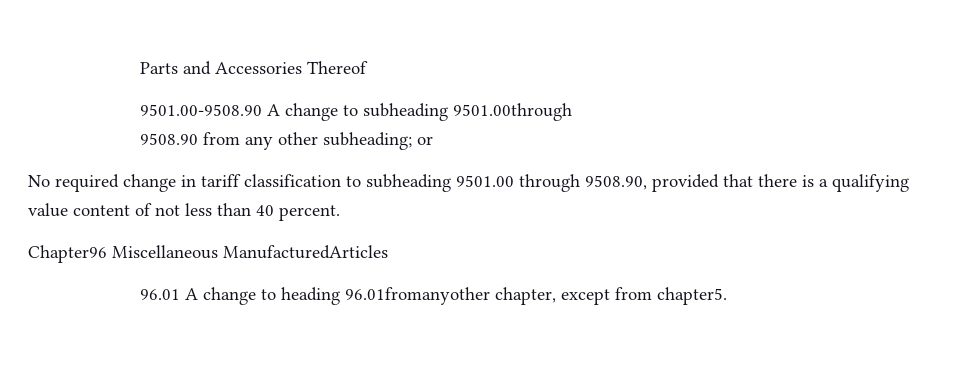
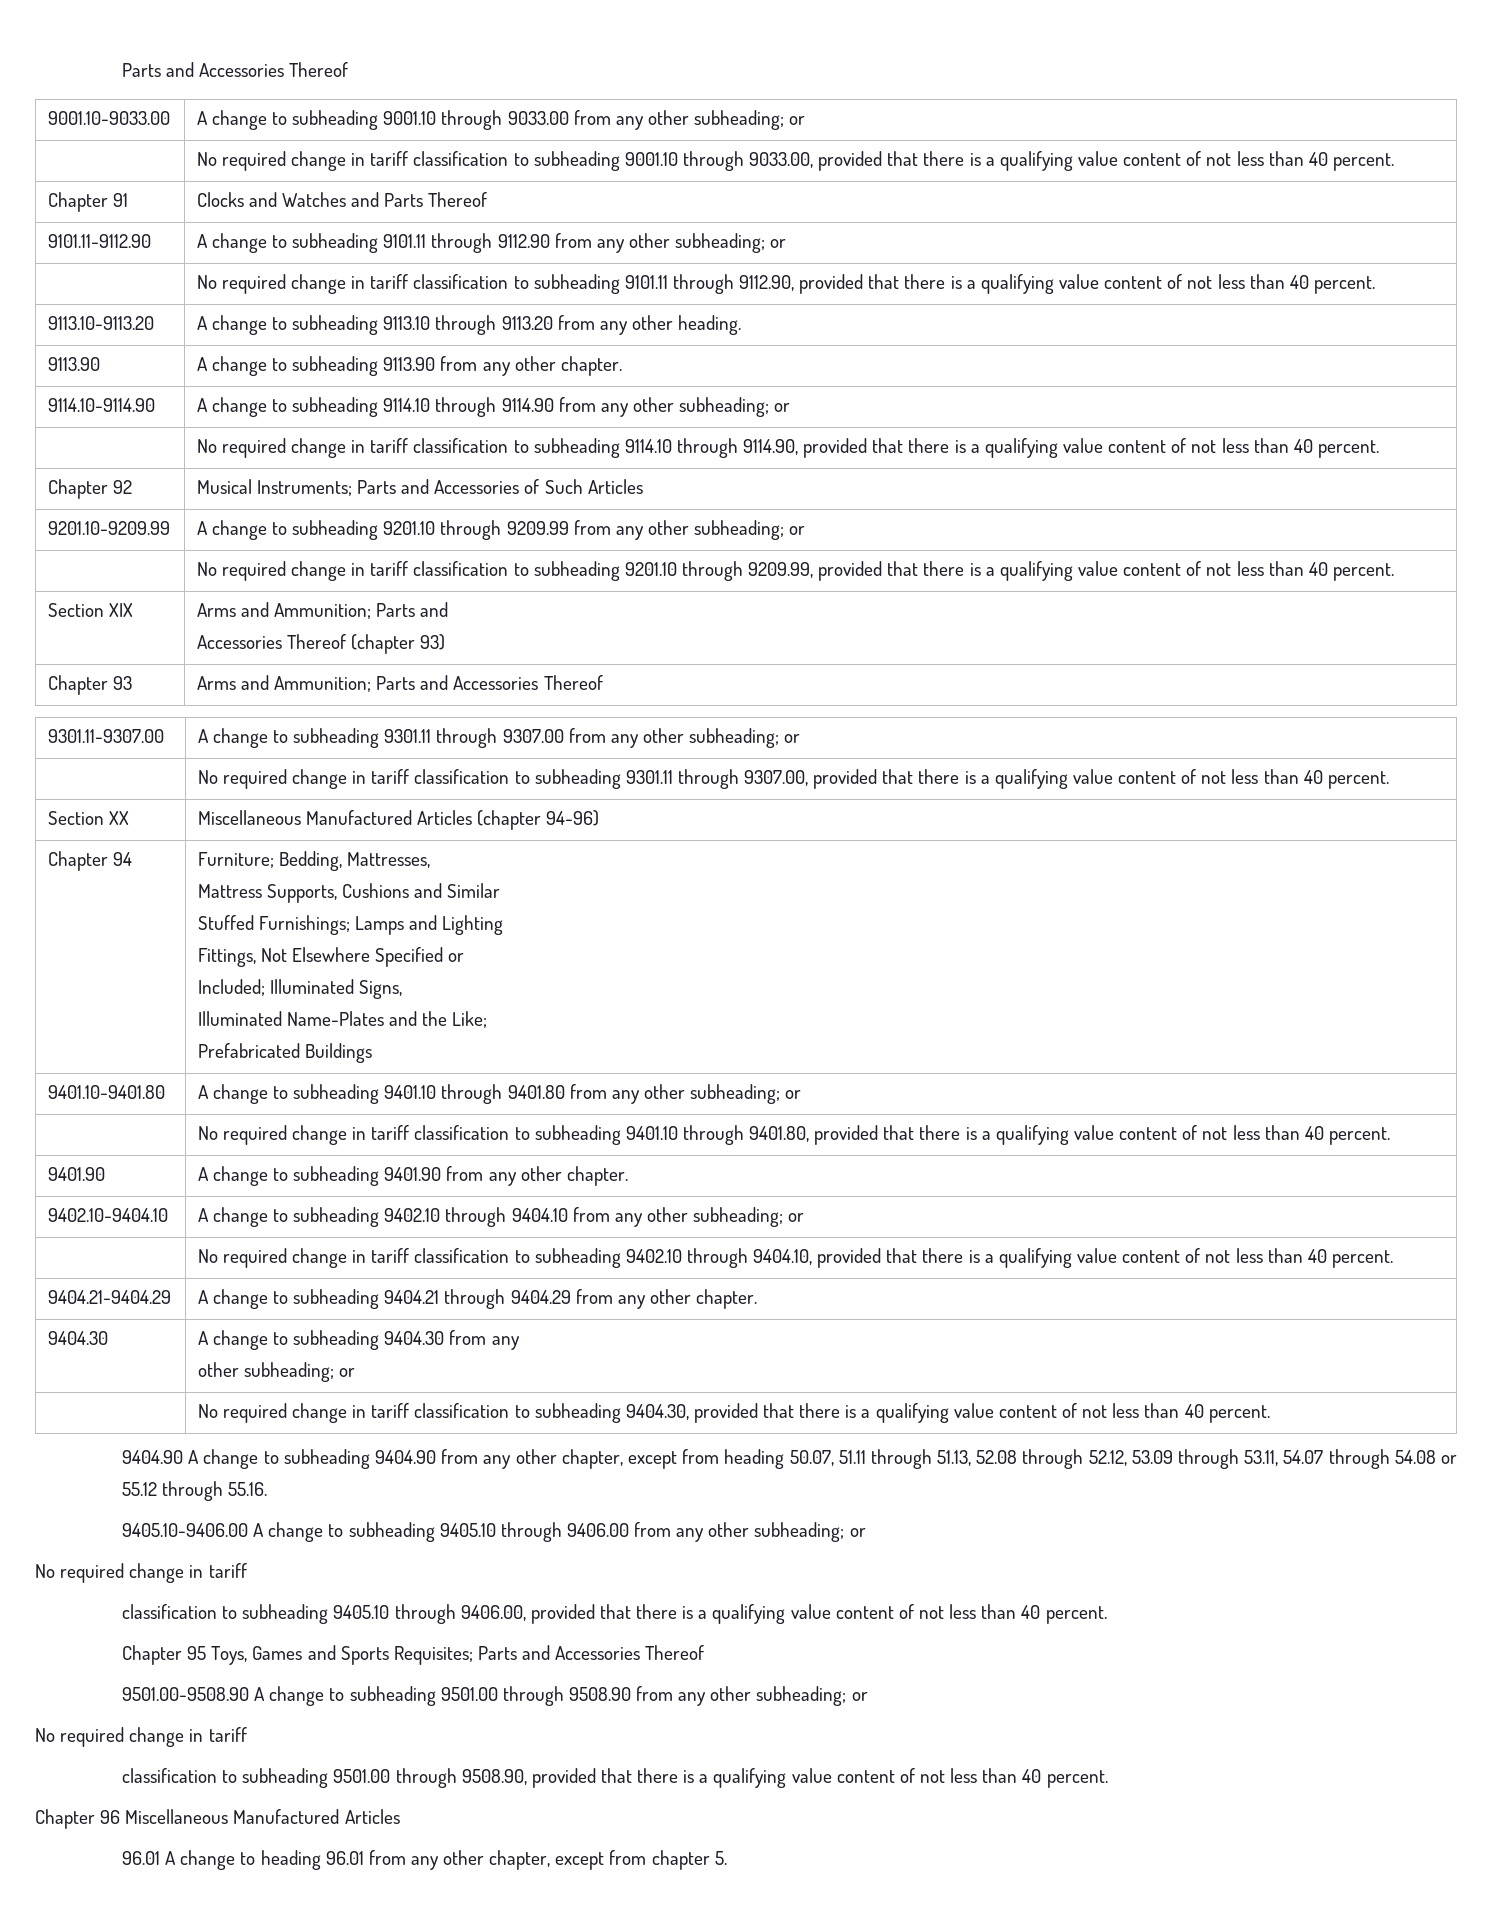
[139,61,368,75] Parts and Accessories Thereof -> [122,62,349,77] [47,111,170,125] [196,110,806,130] [196,151,1394,171] [47,192,128,212] [196,192,488,207] [47,234,151,248] [196,233,787,253] [196,274,1375,294] [47,316,154,330] [196,315,742,335] [47,357,100,371] [196,356,622,376] [47,398,155,412] [196,397,791,417] [196,438,1379,458] [47,479,132,499] [196,479,643,496] [47,521,170,535] [196,520,806,540] [196,561,1394,581] [47,603,133,617] [196,602,449,619] [196,634,446,654] [47,675,132,695] [196,675,603,692] [47,729,164,743] [197,728,801,748] [197,769,1389,789] [47,811,129,825] [197,810,600,830] [47,851,132,871] [197,851,431,871] [197,883,501,903] [197,915,504,935] [197,947,465,967] [197,979,403,999] [197,1011,488,1028] [197,1043,372,1063] [47,1085,165,1099] [197,1084,802,1104] [197,1125,1390,1145] [47,1167,105,1181] [197,1166,628,1186] [47,1208,168,1222] [197,1207,805,1227] [197,1248,1393,1268] [47,1290,171,1304] [197,1289,758,1309] [47,1331,108,1345] [197,1330,520,1350] [197,1362,356,1382] [197,1403,1270,1423] [122,1449,1457,1469] [122,1481,268,1501] [122,1522,866,1542] [35,1563,247,1583] [122,1604,1107,1624] [122,1645,705,1665] Parts and Accessories Thereof // 9001.10-9033.00 | A change to subheading 9001.10 through 9033.00 from any other subheading; or // | No required change in tariff classification to subheading 9001.10 through 9033.00, provided that there is a qualifying value content of not less than 40 percent. // Chapter 91 | Clocks and Watches and Parts Thereof // 9101.11-9112.90 | A change to subheading 9101.11 through 9112.90 from any other subheading; or // | No required change in tariff classification to subheading 9101.11 through 9112.90, provided that there is a qualifying value content of not less than 40 percent. // 9113.10-9113.20 | A change to subheading 9113.10 through 9113.20 from any other heading. // 9113.90 | A change to subheading 9113.90 from any other chapter. // 9114.10-9114.90 | A change to subheading 9114.10 through 9114.90 from any other subheading; or // | No required change in tariff classification to subheading 9114.10 through 9114.90, provided that there is a qualifying value content of not less than 40 percent. // Chapter 92 | Musical Instruments; Parts and Accessories of Such Articles // 9201.10-9209.99 | A change to subheading 9201.10 through 9209.99 from any other subheading; or // | No required change in tariff classification to subheading 9201.10 through 9209.99, provided that there is a qualifying value content of not less than 40 percent. // Section XIX | Arms and Ammunition; Parts and // Accessories Thereof (chapter 93) // Chapter 93 | Arms and Ammunition; Parts and Accessories Thereof // 9301.11-9307.00 | A change to subheading 9301.11 through 9307.00 from any other subheading; or // | No required change in tariff classification to subheading 9301.11 through 9307.00, provided that there is a qualifying value content of not less than 40 percent. // Section XX | Miscellaneous Manufactured Articles (chapter 94-96) // Chapter 94 | Furniture; Bedding, Mattresses, // Mattress Supports, Cushions and Similar // Stuffed Furnishings; Lamps and Lighting // Fittings, Not Elsewhere Specified or // Included; Illuminated Signs, // Illuminated Name-Plates and the Like; // Prefabricated Buildings // 9401.10-9401.80 | A change to subheading 9401.10 through 9401.80 from any other subheading; or // | No required change in tariff classification to subheading 9401.10 through 9401.80, provided that there is a qualifying value content of not less than 40 percent. // 9401.90 | A change to subheading 9401.90 from any other chapter. // 9402.10-9404.10 | A change to subheading 9402.10 through 9404.10 from any other subheading; or // | No required change in tariff classification to subheading 9402.10 through 9404.10, provided that there is a qualifying value content of not less than 40 percent. // 9404.21-9404.29 | A change to subheading 9404.21 through 9404.29 from any other chapter. // 9404.30 | A change to subheading 9404.30 from any // other subheading; or // | No required change in tariff classification to subheading 9404.30, provided that there is a qualifying value content of not less than 40 percent. // 9404.90 A change to subheading 9404.90 from any other chapter, except from heading 50.07, 51.11 through 51.13, 52.08 through 52.12, 53.09 through 53.11, 54.07 through 54.08 or 55.12 through 55.16. // 9405.10-9406.00 A change to subheading 9405.10 through 9406.00 from any other subheading; or // No required change in tariff // classification to subheading 9405.10 through 9406.00, provided that there is a qualifying value content of not less than 40 percent. // Chapter 95 Toys, Games and Sports Requisites; Parts and Accessories Thereof
[452,103,572,121] 9501.00through // -> [440,1686,564,1706] 9501.00 through
(241, 180) none -> (247, 1734) //
[28,245,388,263] Chapter96 Miscellaneous ManufacturedArticles -> [35,1809,400,1829] Chapter 96 Miscellaneous Manufactured Articles
[344,287,727,305] 96.01fromanyother chapter, except from chapter5. -> [325,1850,727,1870] 96.01 from any other chapter, except from chapter 5.

